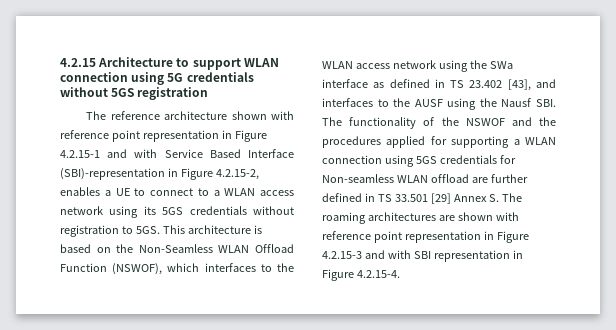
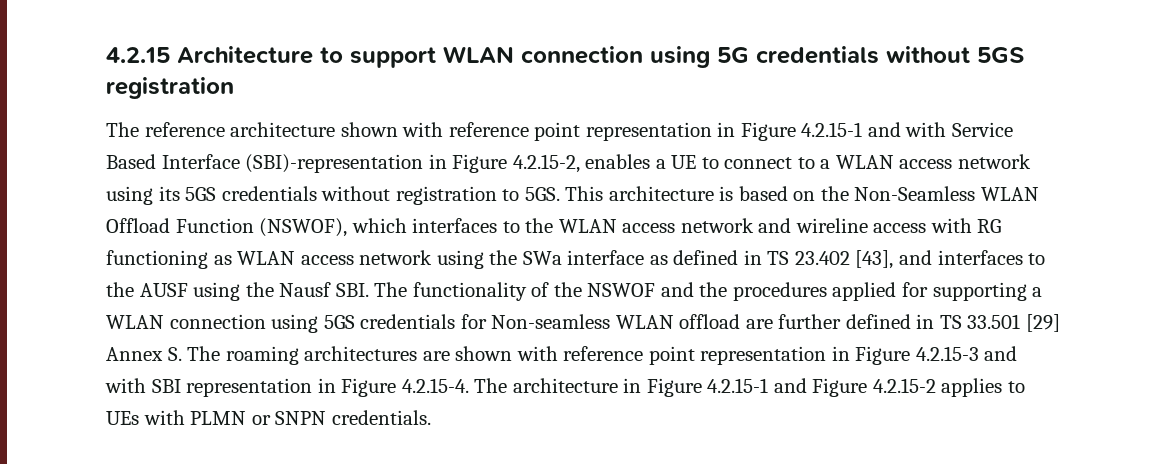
(436, 64) none -> [758,218,1002,233] [106,250,433,269] and wireline access with RG functioning as WLAN access network
(400, 274) none -> [474,378,1026,397] [106,410,431,425] The architecture in Figure 4.2.15-1 and Figure 4.2.15-2 applies to UEs with PLMN or SNPN credentials.

